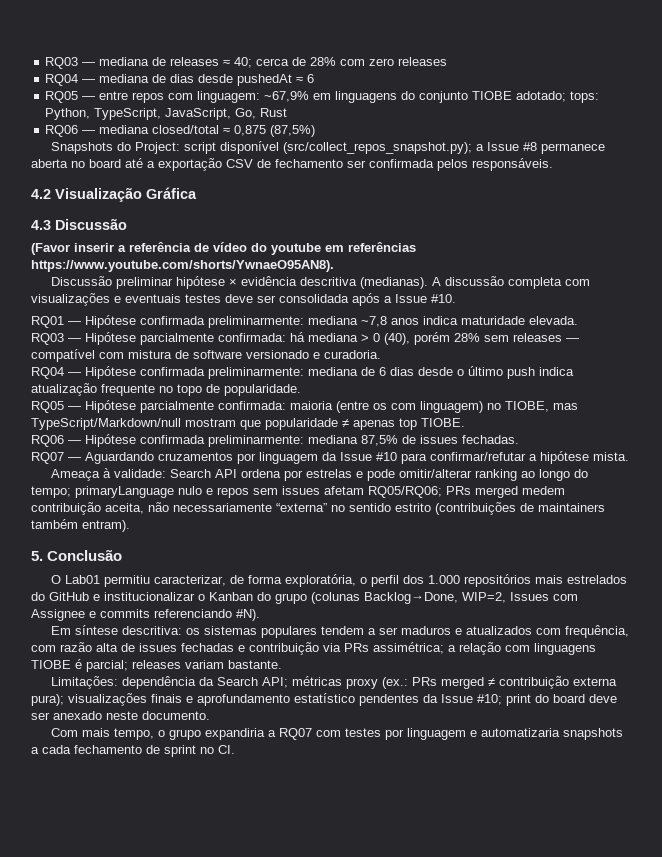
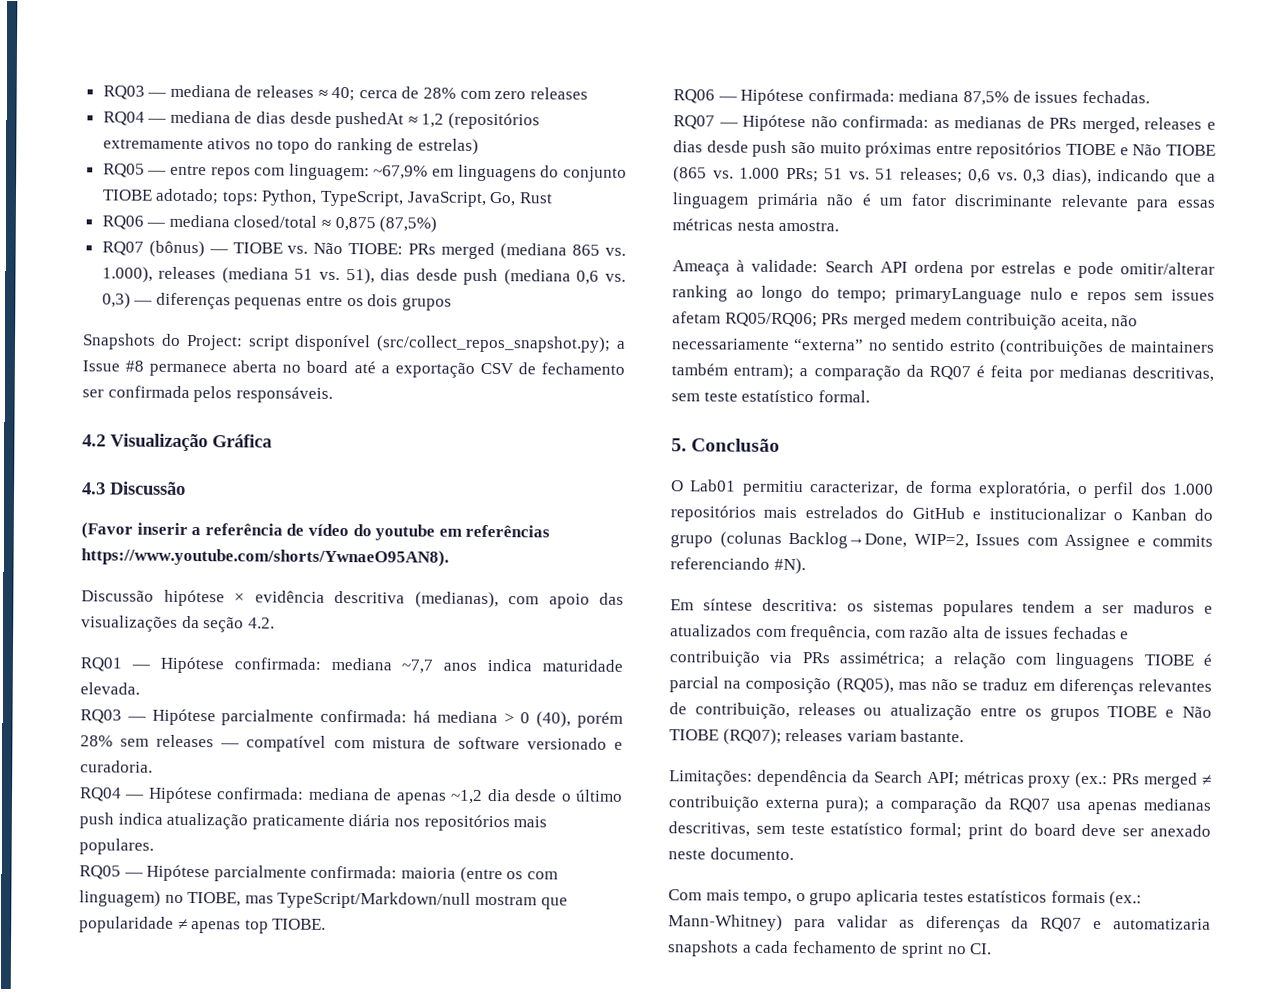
[307,74,315,83] 6 -> [421,112,541,130] [102,137,479,155] 1,2 (repositórios extremamente ativos no topo do ranking de estrelas)
(316, 131) none -> [101,240,626,260] [101,266,626,286] [101,292,452,311] // RQ07 (bônus) — TIOBE vs. Não TIOBE: PRs merged (mediana 865 vs. 1.000), releases (mediana 51 vs. 51), dias desde push (mediana 0,6 vs. 0,3) — diferenças pequenas entre os dois grupos
[115,277,173,289] preliminar -> (154, 596) none
[359,276,590,289] [31,293,456,306] (medianas). A discussão completa com visualizações e eventuais testes deve ser consolidada após a Issue #10. -> [414,591,624,609] [81,615,275,633] (medianas), com apoio das visualizações da seção 4.2.
[140,316,387,328] confirmada preliminarmente: mediana ~7,8 -> [233,657,434,674] confirmada: mediana ~7,7
[140,367,414,379] confirmada preliminarmente: mediana de 6 dias -> [216,787,511,805] confirmada: mediana de apenas ~1,2 dia
[101,384,301,396] frequente no topo de popularidade. -> [251,814,548,832] [79,838,154,855] praticamente diária nos repositórios mais populares.
[140,435,304,447] confirmada preliminarmente: -> [807,89,895,102] confirmada:
[85,451,629,464] Aguardando cruzamentos por linguagem da Issue #10 para confirmar/refutar a hipótese mista. -> [742,114,1216,134] [673,140,1216,159] [673,166,1216,186] [672,192,1215,212] [672,218,840,232] Hipótese não confirmada: as medianas de PRs merged, releases e dias desde push são muito próximas entre repositórios TIOBE e Não TIOBE (865 vs. 1.000 PRs; 51 vs. 51 releases; 0,6 vs. 0,3 dias), indicando que a linguagem primária não é um fator discriminante relevante para essas métricas nesta amostra.
[82,520,130,532] entram). -> [733,363,1214,382] [671,389,870,403] entram); a comparação da RQ07 é feita por medianas descritivas, sem teste estatístico formal.
[86,660,128,672] parcial; -> [669,676,1212,696] [669,702,1212,722] [669,728,782,745] parcial na composição (RQ05), mas não se traduz em diferenças relevantes de contribuição, releases ou atualização entre os grupos TIOBE e Não TIOBE (RQ07);
[68,693,502,706] visualizações finais e aprofundamento estatístico pendentes da Issue #10; -> [875,797,1212,815] [668,821,963,839] a comparação da RQ07 usa apenas medianas descritivas, sem teste estatístico formal;
[204,728,466,740] expandiria a RQ07 com testes por linguagem -> [855,889,1143,908] [668,914,1083,933] aplicaria testes estatísticos formais (ex.: Mann-Whitney) para validar as diferenças da RQ07

